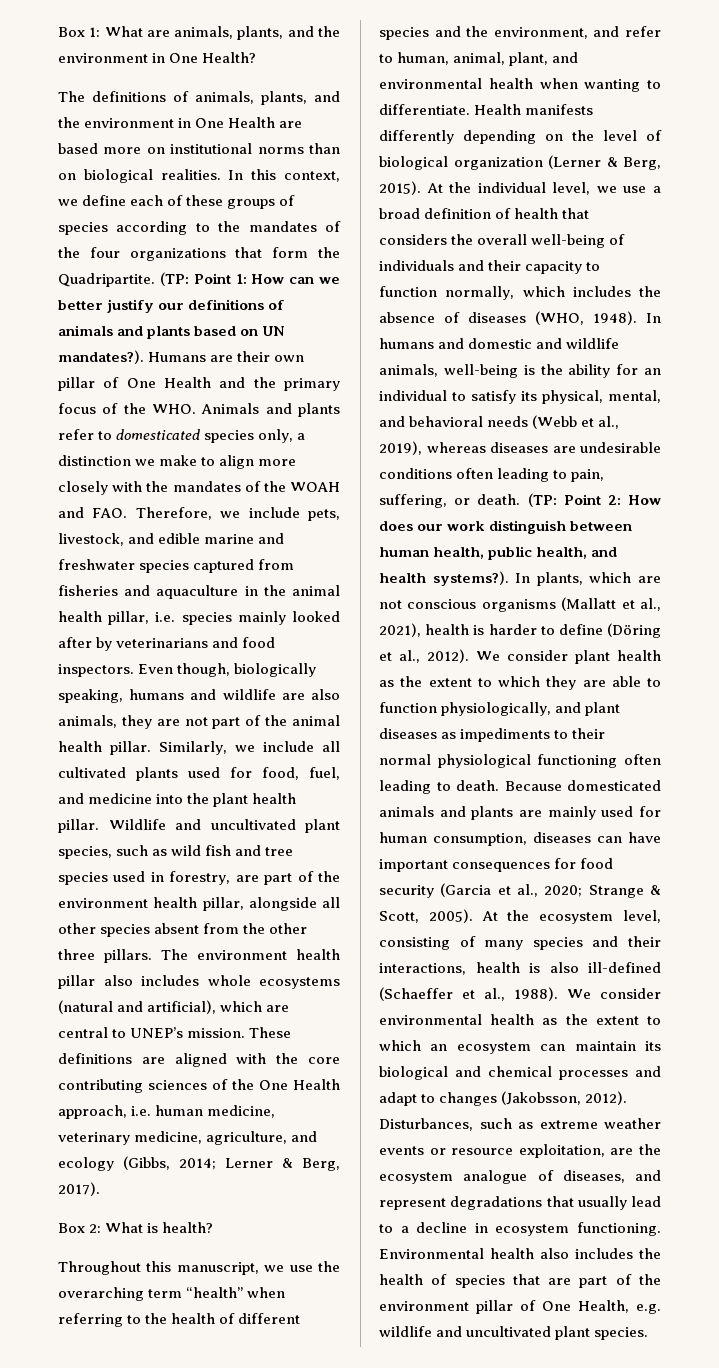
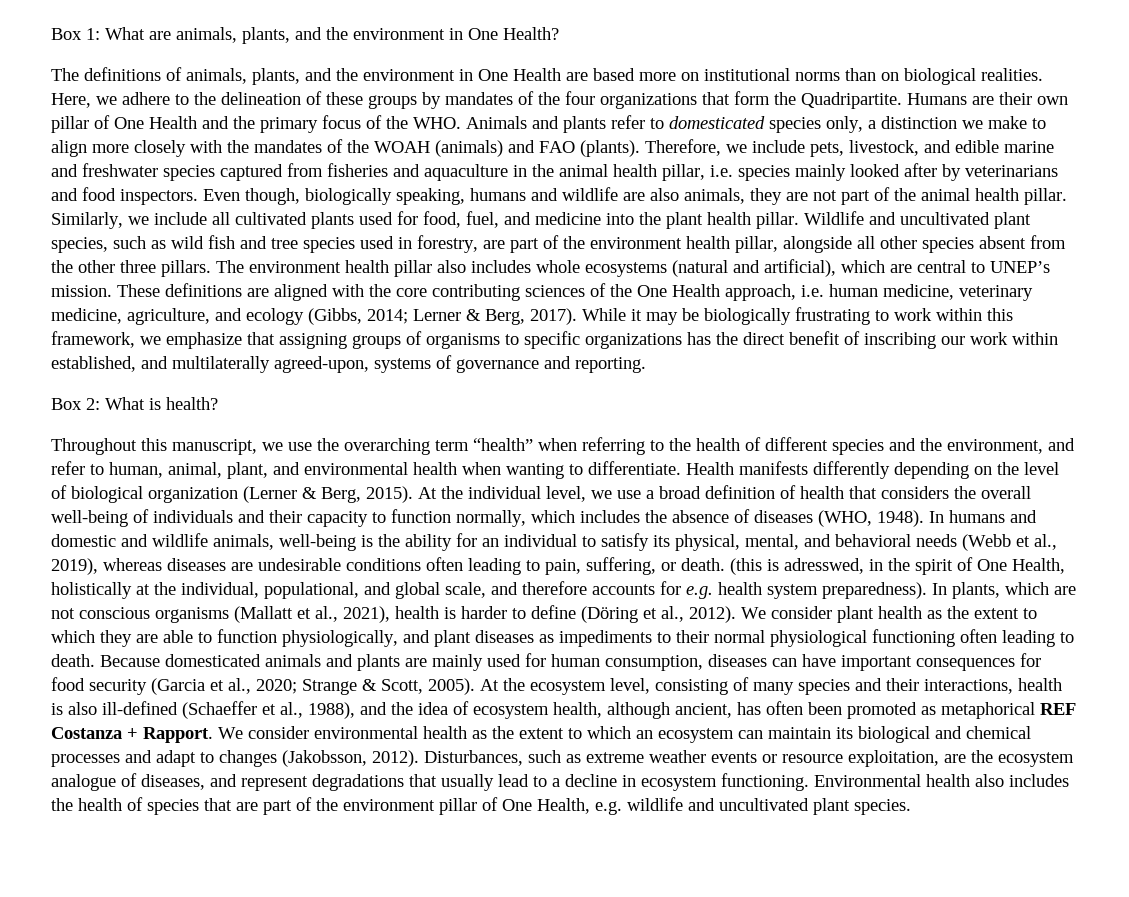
[228,169,340,182] [58,195,296,209] [58,221,241,235] In this context, we define each of these groups of species according to the -> [51,91,441,109] Here, we adhere to the delineation of these groups by
[159,272,340,286] [58,299,285,313] [58,325,286,339] [58,350,144,364] (TP: Point 1: How can we better justify our definitions of animals and plants based on UN mandates?). -> (902, 100) none
[58,507,128,518] and FAO. -> [435,140,640,157] (animals) and FAO (plants).
(100, 1189) none -> [582,307,1013,325] [51,331,1058,349] [51,355,646,373] While it may be biologically frustrating to work within this framework, we emphasize that assigning groups of organisms to specific organizations has the direct benefit of inscribing our work within established, and multilaterally agreed-upon, systems of governance and reporting.
[527,493,661,507] [379,520,633,534] [379,546,618,560] [379,571,509,586] (TP: Point 2: How does our work distinguish between human health, public health, and health systems?). -> [730,557,1065,575] [51,581,927,599] (this is adresswed, in the spirit of One Health, holistically at the individual, populational, and global scale, and therefore accounts for e.g. health system preparedness).
[514,987,558,1001] 1988). -> [308,701,1076,719] [51,727,213,743] 1988), and the idea of ecosystem health, although ancient, has often been promoted as metaphorical REF Costanza + Rapport.

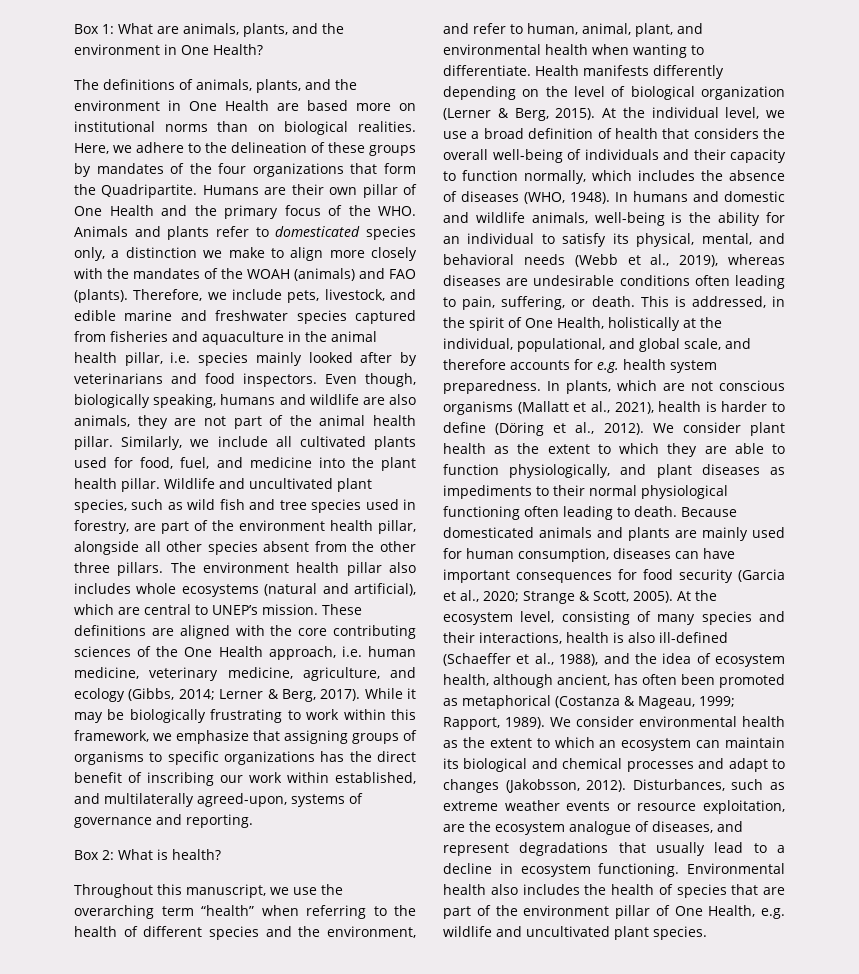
[730,558,864,575] (this is adresswed, -> [640,296,766,308] This is addressed,
[822,582,927,599] preparedness). -> [443,380,541,394] preparedness.
[1040,703,1076,715] [51,727,213,743] REF Costanza + Rapport. -> [555,696,735,709] [443,717,545,730] (Costanza & Mageau, 1999; Rapport, 1989).

